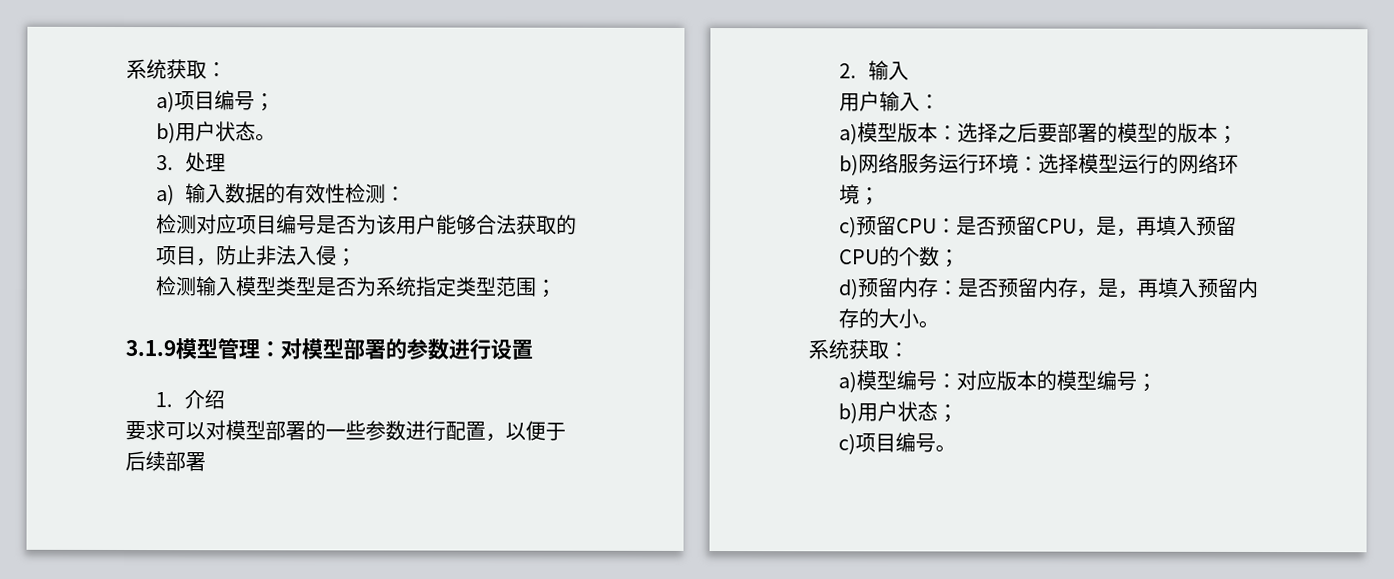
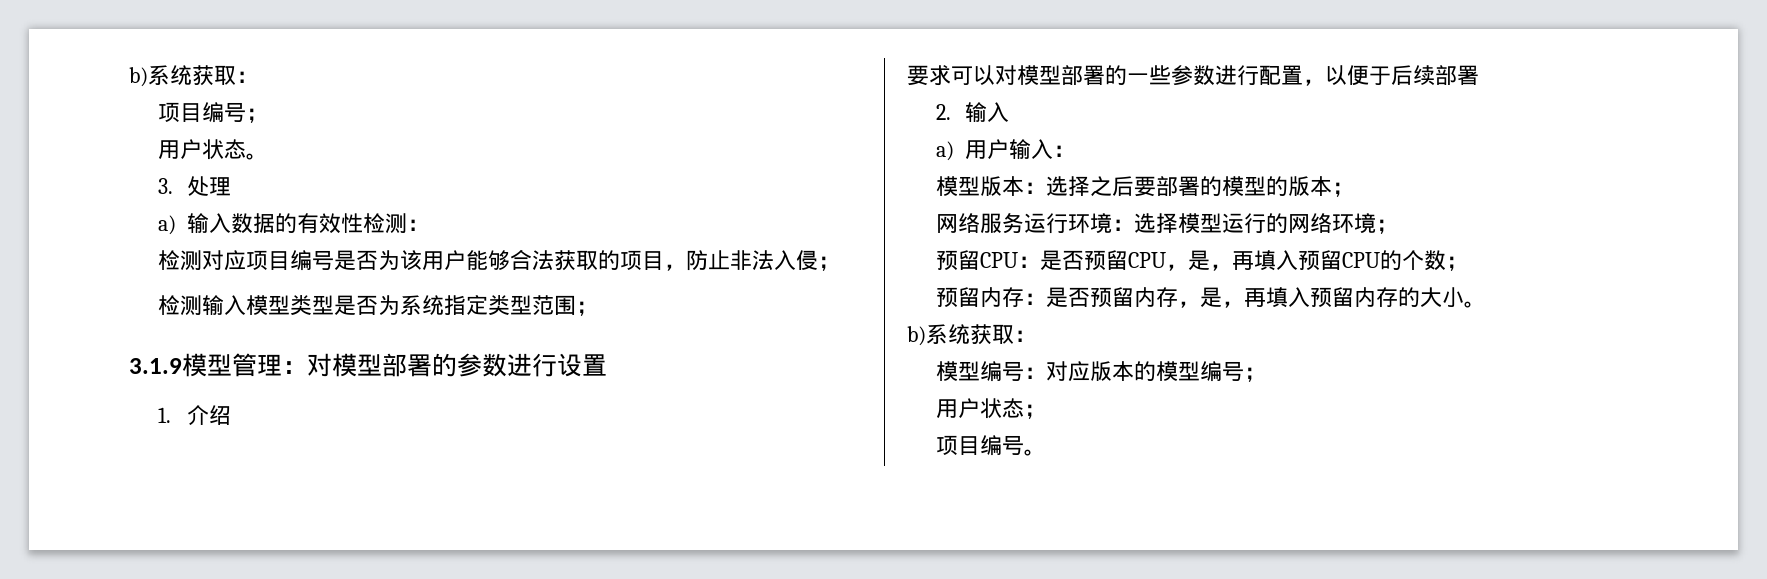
[126,59,227,80] [155,91,175,113] 系统获取： // a) -> [129,65,258,87] b)系统获取： //
[155,122,176,144] b) -> (268, 115) none
(910, 71) none -> [935,141,954,161] a)
[838,123,858,145] a) -> (1075, 151) none
[838,154,859,176] b) -> (1354, 189) none
[838,216,857,238] c) -> (1398, 226) none
[837,278,859,300] d) -> (1468, 263) none
[808,339,909,360] [837,371,857,393] 系统获取： // a) -> [907,324,1036,346] b)系统获取： //
[837,402,858,424] b) -> (1266, 374) none
[837,433,856,455] c) -> (1046, 411) none

